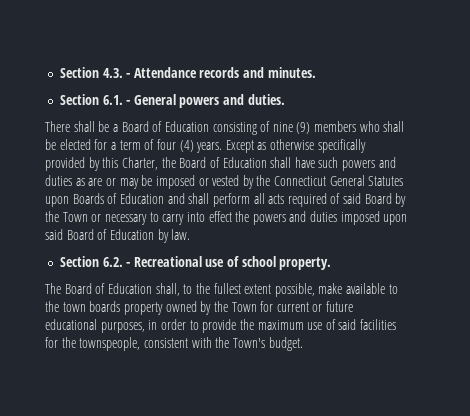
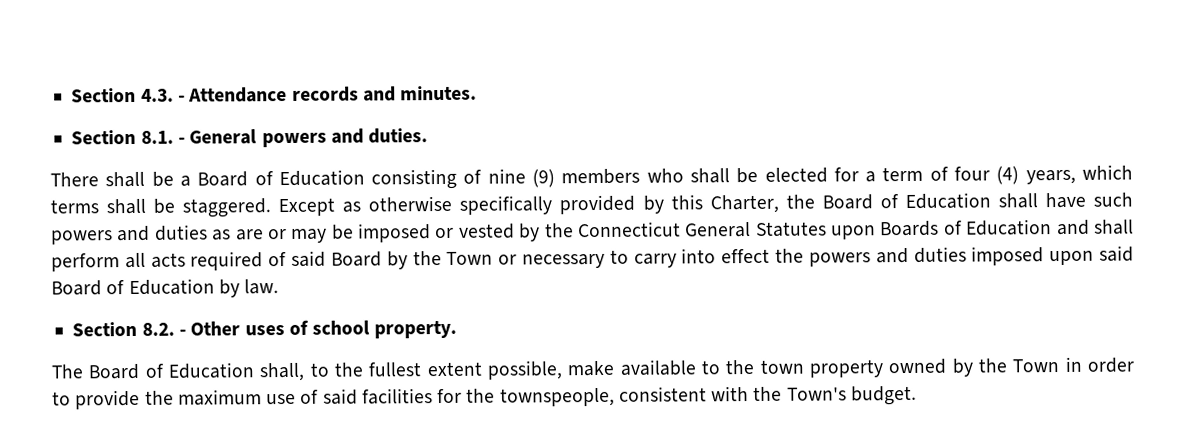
[102,95,123,105] 6.1. -> [140,130,174,144] 8.1.
[196,142,223,153] years. -> [1025,164,1134,185] [50,198,272,218] years, which terms shall be staggered.
[102,256,225,267] 6.2. - Recreational use -> [141,321,285,336] 8.2. - Other uses
[89,301,121,312] boards -> (804, 366) none
[260,301,354,312] [45,319,145,333] for current or future educational purposes, -> (1060, 366) none

